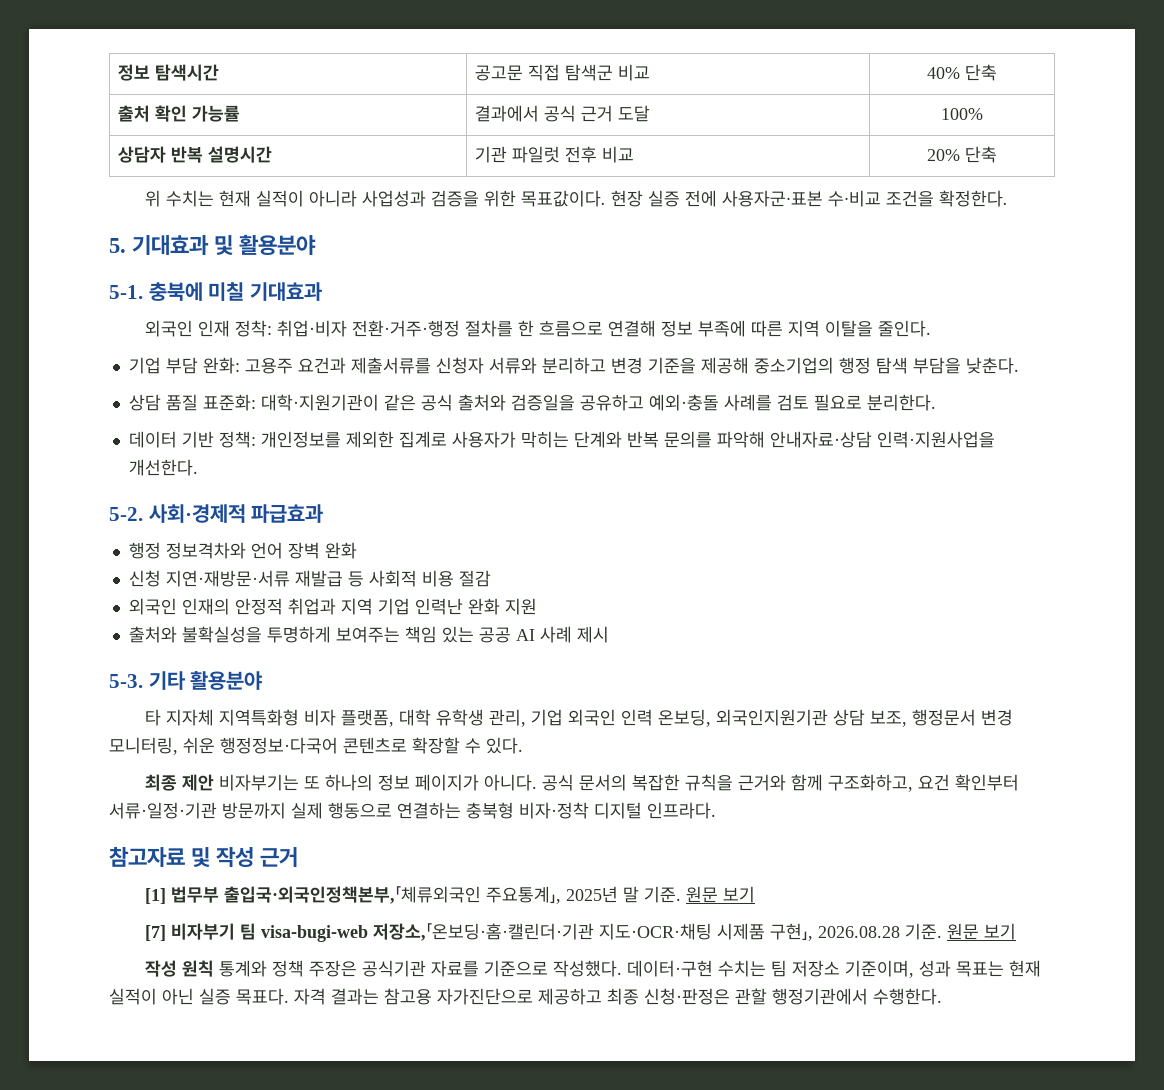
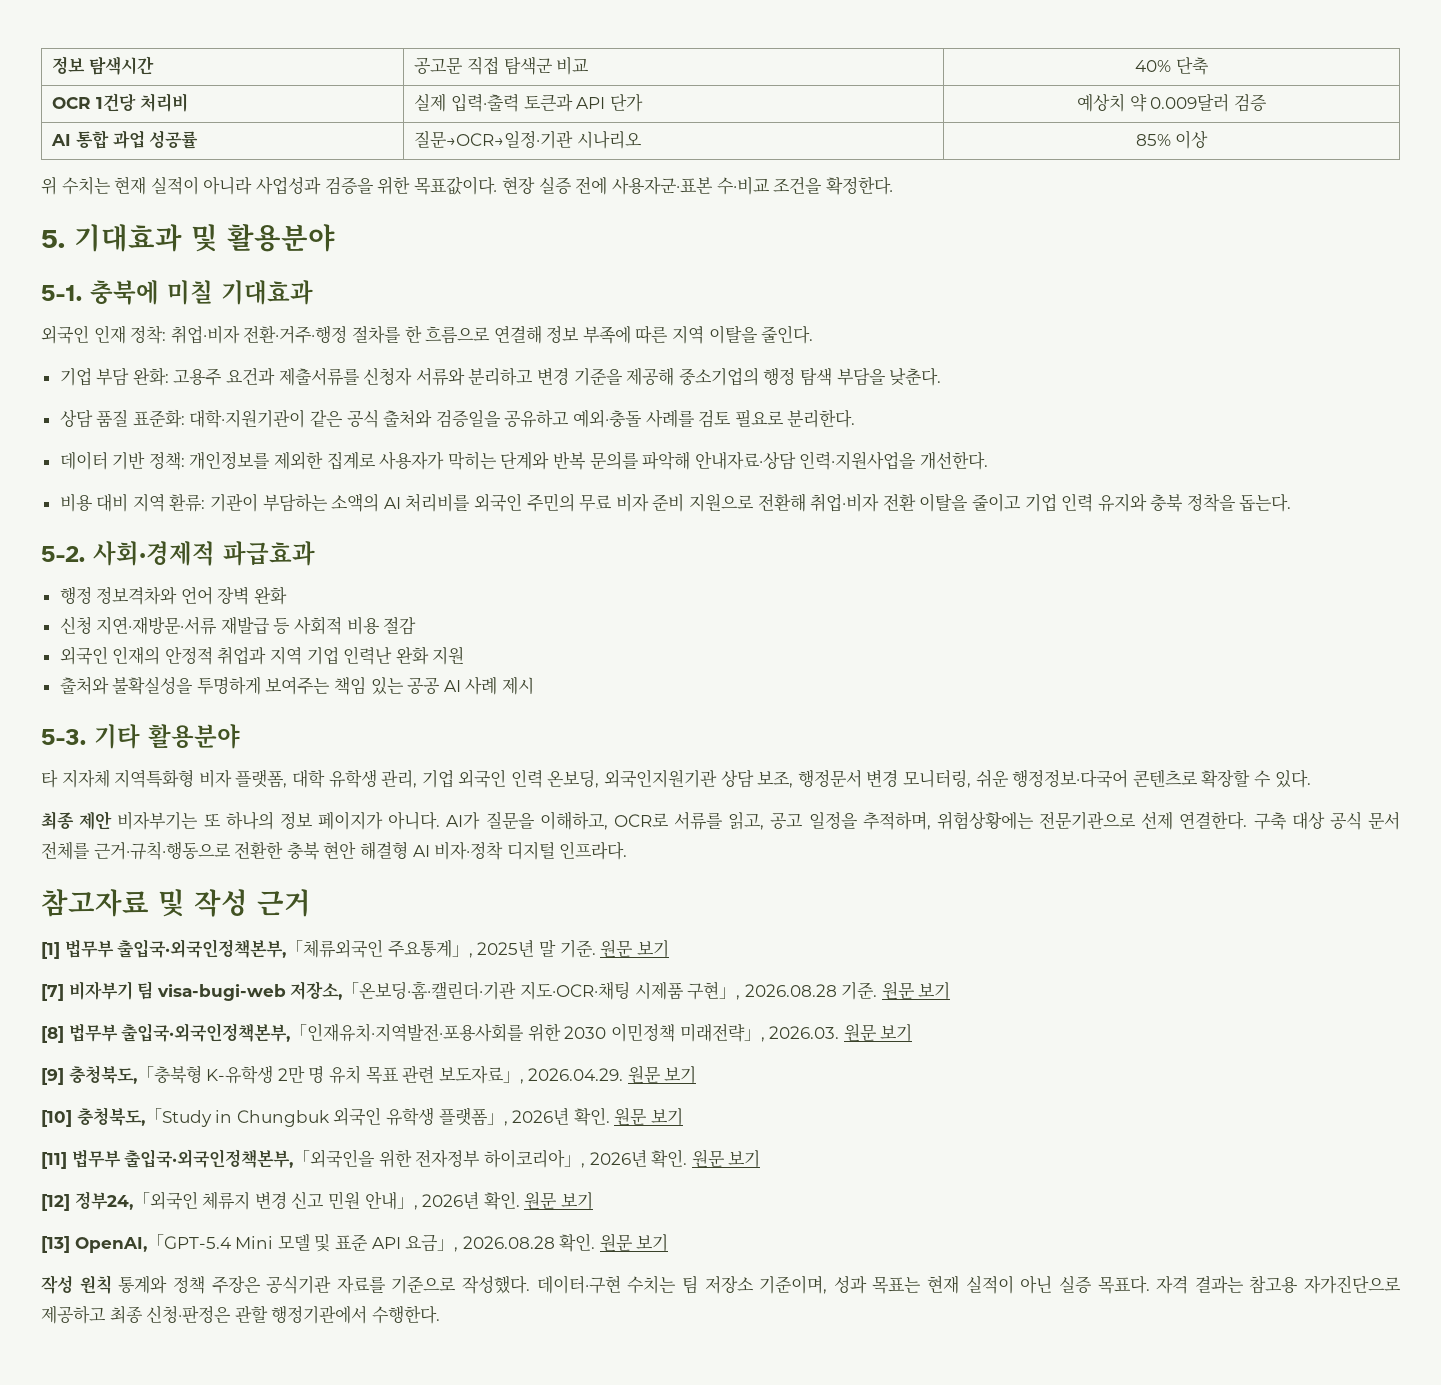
[118,105,241,122] [475,105,651,122] [941,108,983,120] [118,146,273,163] [475,146,635,163] [927,146,997,163] 출처 확인 가능률 | 결과에서 공식 근거 도달 | 100% // 상담자 반복 설명시간 | 기관 파일럿 전후 비교 | 20% 단축 -> [52,93,188,112] [414,93,643,112] [1077,93,1267,112] [51,130,199,149] [414,130,642,149] [1135,130,1209,149] OCR 1건당 처리비 | 실제 입력·출력 토큰과 API 단가 | 예상치 약 0.009달러 검증 // AI 통합 과업 성공률 | 질문→OCR→일정·기관 시나리오 | 85% 이상
(198, 467) none -> [59,493,1292,512] // 비용 대비 지역 환류: 기관이 부담하는 소액의 AI 처리비를 외국인 주민의 무료 비자 준비 지원으로 전환해 취업·비자 전환 이탈을 줄이고 기업 인력 유지와 충북 정착을 돕는다.
[542,774,1020,792] [109,802,514,819] 공식 문서의 복잡한 규칙을 근거와 함께 구조화하고, 요건 확인부터 서류·일정·기관 방문까지 실제 행동으로 연결하는 충북형 -> [446,811,1401,830] [41,841,430,860] AI가 질문을 이해하고, OCR로 서류를 읽고, 공고 일정을 추적하며, 위험상황에는 전문기관으로 선제 연결한다. 구축 대상 공식 문서 전체를 근거·규칙·행동으로 전환한 충북 현안 해결형 AI
(1017, 931) none -> [41,1023,913,1043] [41,1065,697,1085] [41,1107,683,1127] [41,1149,761,1169] [41,1191,593,1211] [41,1233,669,1253] // [8] 법무부 출입국·외국인정책본부,「인재유치·지역발전·포용사회를 위한 2030 이민정책 미래전략」, 2026.03. 원문 보기 // [9] 충청북도,「충북형 K-유학생 2만 명 유치 목표 관련 보도자료」, 2026.04.29. 원문 보기 // [10] 충청북도,「Study in Chungbuk 외국인 유학생 플랫폼」, 2026년 확인. 원문 보기 // [11] 법무부 출입국·외국인정책본부,「외국인을 위한 전자정부 하이코리아」, 2026년 확인. 원문 보기 // [12] 정부24,「외국인 체류지 변경 신고 민원 안내」, 2026년 확인. 원문 보기 // [13] OpenAI,「GPT-5.4 Mini 모델 및 표준 API 요금」, 2026.08.28 확인. 원문 보기

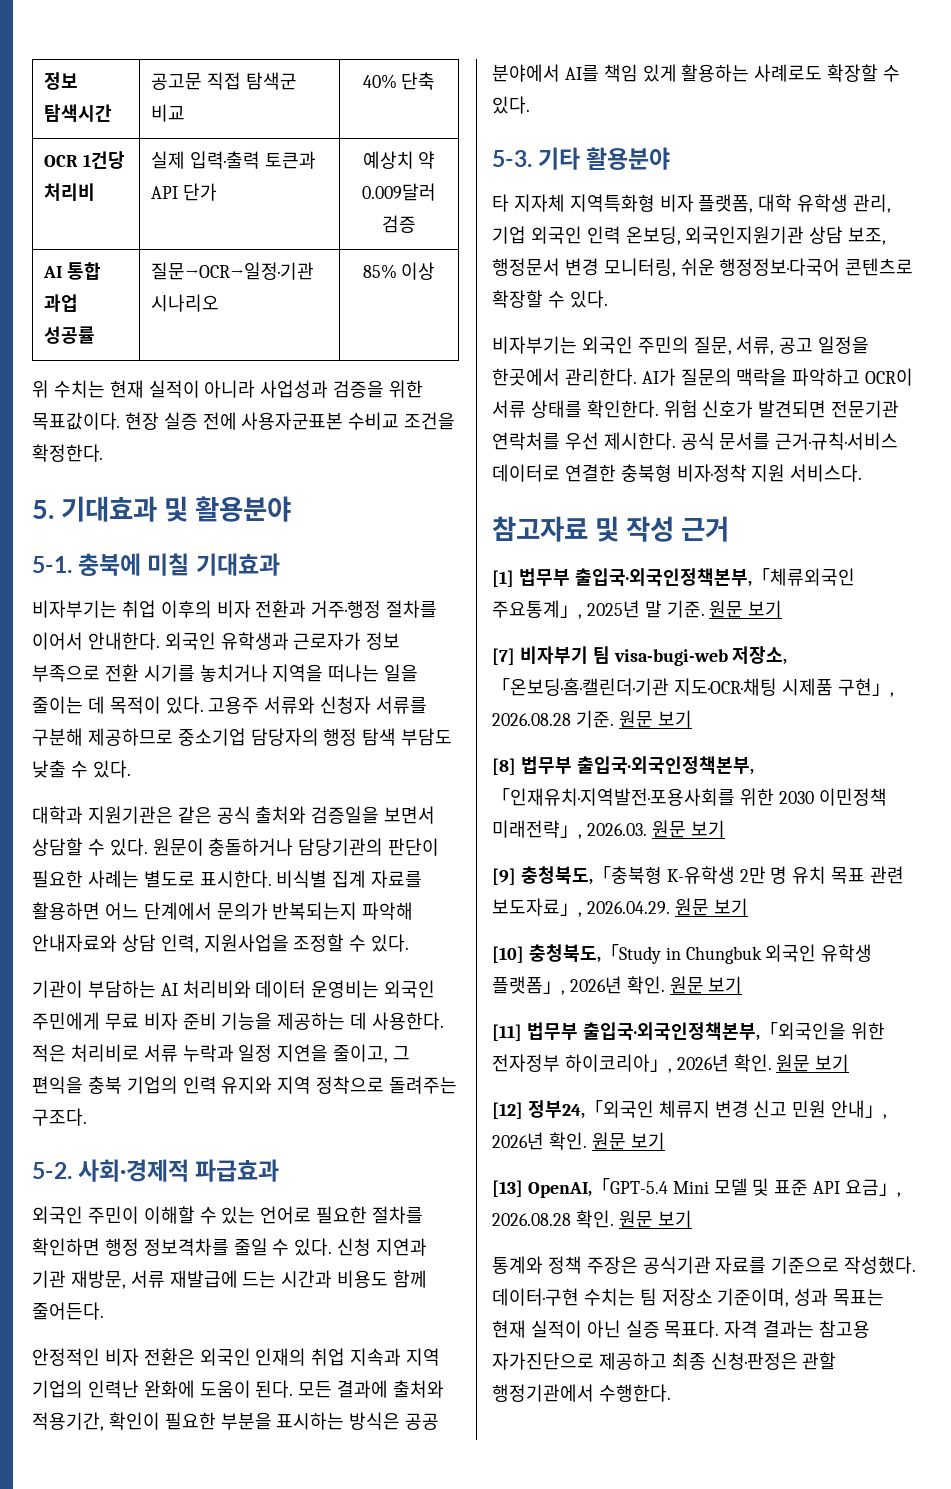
[41,325,814,344] [59,367,942,386] [59,409,856,428] [59,451,988,470] [59,493,1292,512] [41,541,315,566] [59,586,288,605] [59,616,417,635] [59,646,465,665] [59,676,535,695] 외국인 인재 정착: 취업·비자 전환·거주·행정 절차를 한 흐름으로 연결해 정보 부족에 따른 지역 이탈을 줄인다. // 기업 부담 완화: 고용주 요건과 제출서류를 신청자 서류와 분리하고 변경 기준을 제공해 중소기업의 행정 탐색 부담을 낮춘다. // 상담 품질 표준화: 대학·지원기관이 같은 공식 출처와 검증일을 공유하고 예외·충돌 사례를 검토 필요로 분리한다. // 데이터 기반 정책: 개인정보를 제외한 집계로 사용자가 막히는 단계와 반복 문의를 파악해 안내자료·상담 인력·지원사업을 개선한다. // 비용 대비 지역 환류: 기관이 부담하는 소액의 AI 처리비를 외국인 주민의 무료 비자 준비 지원으로 전환해 취업·비자 전환 이탈을 줄이고 기업 인력 유지와 충북 정착을 돕는다. // 5-2. 사회·경제적 파급효과 // 행정 정보격차와 언어 장벽 완화 // 신청 지연·재방문·서류 재발급 등 사회적 비용 절감 // 외국인 인재의 안정적 취업과 지역 기업 인력난 완화 지원 // 출처와 불확실성을 투명하게 보여주는 책임 있는 공공 AI 사례 제시 -> [32,600,438,618] [32,632,401,650] [32,664,419,682] [32,696,428,714] [32,728,453,746] [32,760,131,778] [32,806,436,824] [32,838,440,856] [32,870,423,888] [32,902,414,920] [32,934,410,953] [32,980,436,998] [32,1012,445,1030] [32,1044,411,1063] [32,1076,458,1094] [32,1108,87,1126] [32,1159,280,1182] [32,1206,424,1224] [32,1238,428,1256] [32,1270,428,1289] [32,1302,104,1320] [32,1348,441,1366] [32,1380,445,1398] [32,1412,440,1431] [492,64,901,82] [492,96,530,114] 비자부기는 취업 이후의 비자 전환과 거주·행정 절차를 이어서 안내한다. 외국인 유학생과 근로자가 정보 부족으로 전환 시기를 놓치거나 지역을 떠나는 일을 줄이는 데 목적이 있다. 고용주 서류와 신청자 서류를 구분해 제공하므로 중소기업 담당자의 행정 탐색 부담도 낮출 수 있다. // 대학과 지원기관은 같은 공식 출처와 검증일을 보면서 상담할 수 있다. 원문이 충돌하거나 담당기관의 판단이 필요한 사례는 별도로 표시한다. 비식별 집계 자료를 활용하면 어느 단계에서 문의가 반복되는지 파악해 안내자료와 상담 인력, 지원사업을 조정할 수 있다. // 기관이 부담하는 AI 처리비와 데이터 운영비는 외국인 주민에게 무료 비자 준비 기능을 제공하는 데 사용한다. 적은 처리비로 서류 누락과 일정 지연을 줄이고, 그 편익을 충북 기업의 인력 유지와 지역 정착으로 돌려주는 구조다. // 5-2. 사회·경제적 파급효과 // 외국인 주민이 이해할 수 있는 언어로 필요한 절차를 확인하면 행정 정보격차를 줄일 수 있다. 신청 지연과 기관 재방문, 서류 재발급에 드는 시간과 비용도 함께 줄어든다. // 안정적인 비자 전환은 외국인 인재의 취업 지속과 지역 기업의 인력난 완화에 도움이 된다. 모든 결과에 출처와 적용기간, 확인이 필요한 부분을 표시하는 방식은 공공 분야에서 AI를 책임 있게 활용하는 사례로도 확장할 수 있다.
[41,811,1401,830] [41,841,628,860] 최종 제안 비자부기는 또 하나의 정보 페이지가 아니다. AI가 질문을 이해하고, OCR로 서류를 읽고, 공고 일정을 추적하며, 위험상황에는 전문기관으로 선제 연결한다. 구축 대상 공식 문서 전체를 근거·규칙·행동으로 전환한 충북 현안 해결형 AI 비자·정착 디지털 인프라다. -> [492,336,870,355] [492,368,914,386] [492,400,900,418] [492,432,899,450] [492,464,863,482] 비자부기는 외국인 주민의 질문, 서류, 공고 일정을 한곳에서 관리한다. AI가 질문의 맥락을 파악하고 OCR이 서류 상태를 확인한다. 위험 신호가 발견되면 전문기관 연락처를 우선 제시한다. 공식 문서를 근거·규칙·서비스 데이터로 연결한 충북형 비자·정착 지원 서비스다.
[41,1275,112,1294] 작성 원칙 -> (692, 1219) none

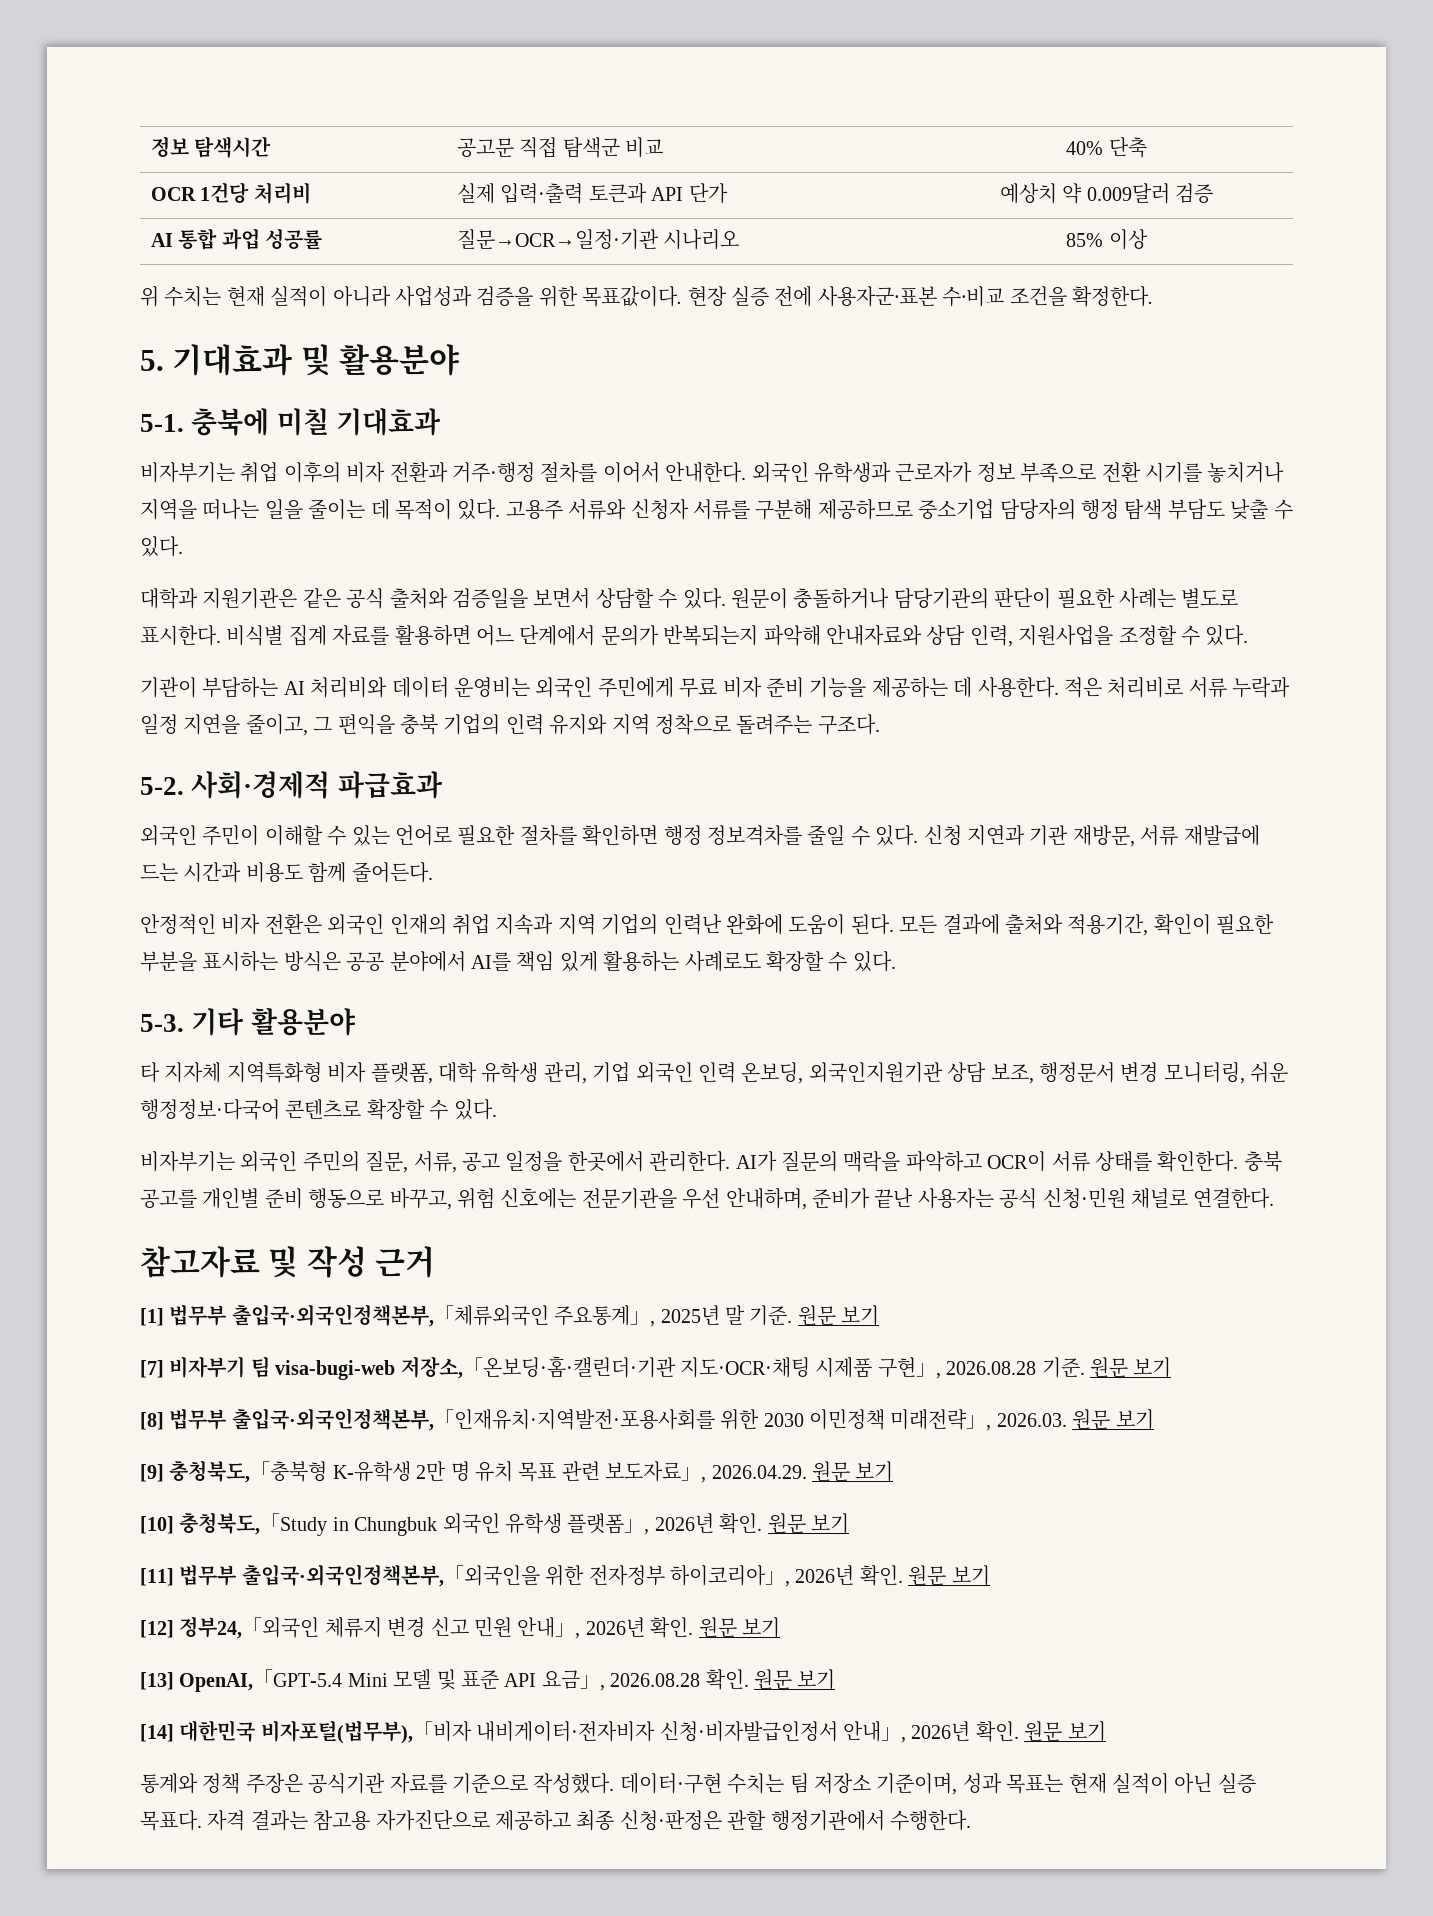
[663,400,900,418] [492,432,899,450] [492,464,863,482] 위험 신호가 발견되면 전문기관 연락처를 우선 제시한다. 공식 문서를 근거·규칙·서비스 데이터로 연결한 충북형 비자·정착 지원 서비스다. -> [1243,1151,1282,1172] [140,1188,1275,1210] 충북 공고를 개인별 준비 행동으로 바꾸고, 위험 신호에는 전문기관을 우선 안내하며, 준비가 끝난 사용자는 공식 신청·민원 채널로 연결한다.
(692, 1219) none -> [140,1720,1106,1744] // [14] 대한민국 비자포털(법무부),「비자 내비게이터·전자비자 신청·비자발급인정서 안내」, 2026년 확인. 원문 보기

